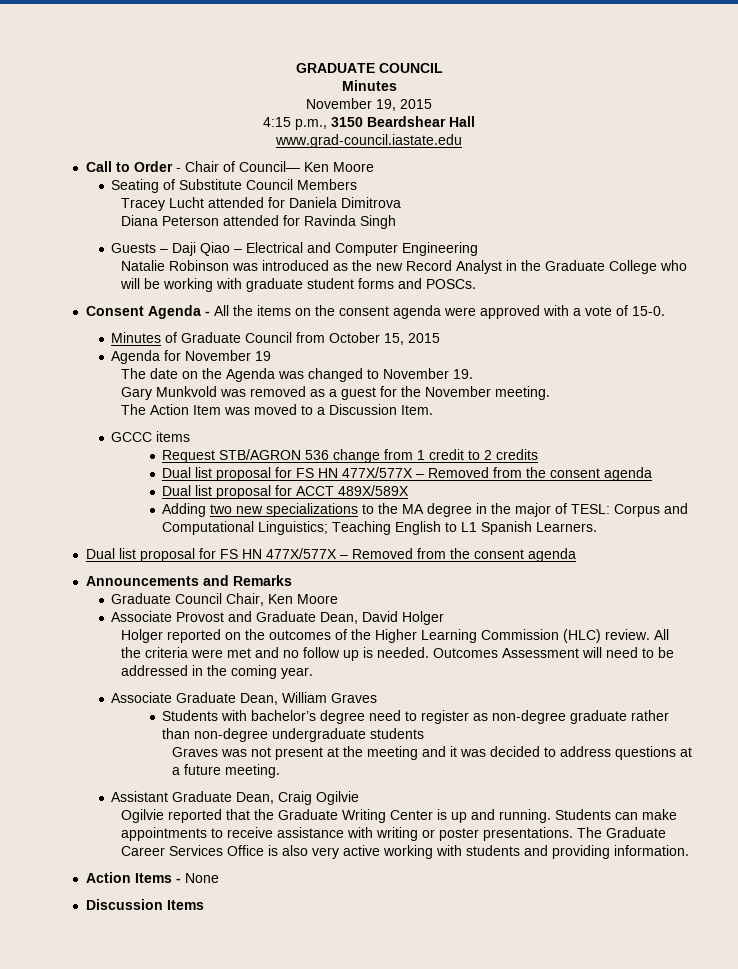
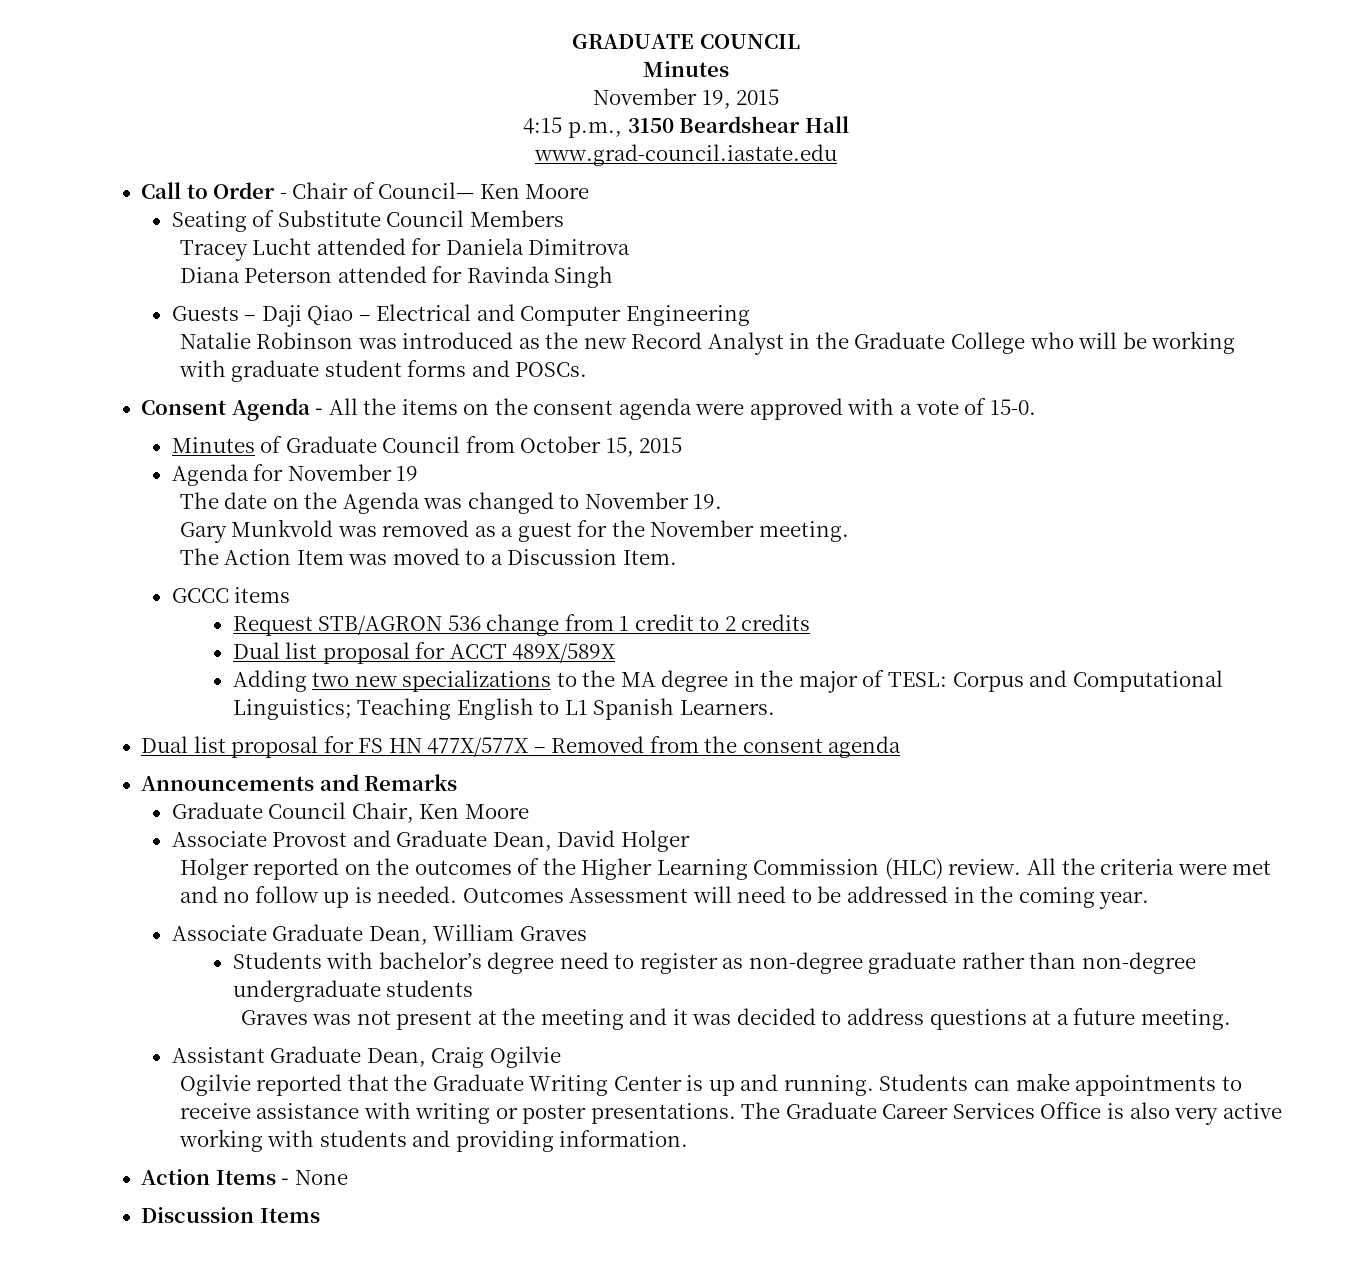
[162,467,653,481] // Dual list proposal for FS HN 477X/577X – Removed from the consent agenda -> (811, 622) none

